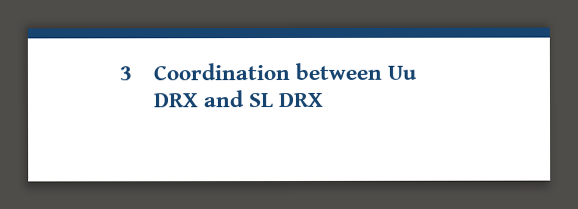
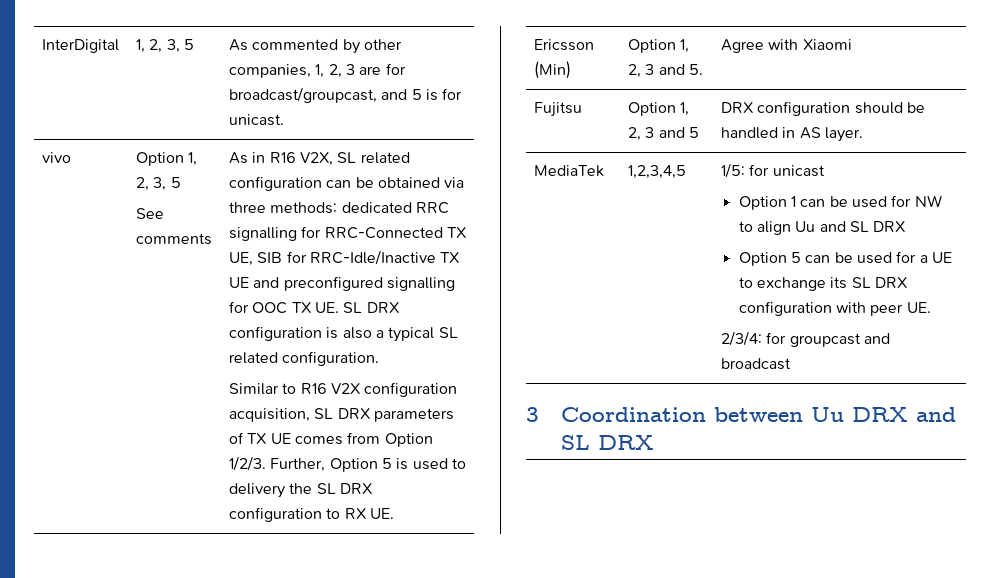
(119, 73) none -> [41,39,119,53] [135,39,194,53] [228,39,402,54] [228,63,406,78] [228,87,463,103] [228,114,284,126] [41,152,71,163] [135,152,198,166] [135,177,181,191] [135,208,164,219] [135,233,212,245] [228,152,410,166] [228,176,465,191] [228,202,449,214] [228,226,467,241] [228,250,461,266] [228,276,455,291] [228,301,400,314] [228,326,458,342] [228,351,380,366] [228,382,458,397] [228,408,454,422] [228,432,433,447] [228,456,466,472] [228,483,373,498] [228,507,394,522] [533,39,594,51] [533,61,571,79] [627,39,690,53] [627,64,703,78] [720,39,852,53] [533,102,582,117] [627,102,690,116] [627,127,699,141] [720,101,925,116] [720,127,863,142] [533,165,604,177] [627,165,686,179] [720,163,825,178] [738,195,942,210] [738,221,907,235] [738,251,952,266] [738,277,908,291] [738,301,931,316] [720,331,890,347] [720,358,791,370] InterDigital | 1, 2, 3, 5 | As commented by other companies, 1, 2, 3 are for broadcast/groupcast, and 5 is for unicast. // vivo | Option 1, 2, 3, 5 // See comments | As in R16 V2X, SL related configuration can be obtained via three methods: dedicated RRC signalling for RRC-Connected TX UE, SIB for RRC-Idle/Inactive TX UE and preconfigured signalling for OOC TX UE. SL DRX configuration is also a typical SL related configuration. // Similar to R16 V2X configuration acquisition, SL DRX parameters of TX UE comes from Option 1/2/3. Further, Option 5 is used to delivery the SL DRX configuration to RX UE. // Ericsson (Min) | Option 1, 2, 3 and 5. | Agree with Xiaomi // Fujitsu | Option 1, 2, 3 and 5 | DRX configuration should be handled in AS layer. // MediaTek | 1,2,3,4,5 | 1/5: for unicast // Option 1 can be used for NW to align Uu and SL DRX // Option 5 can be used for a UE to exchange its SL DRX configuration with peer UE. // 2/3/4: for groupcast and broadcast //

